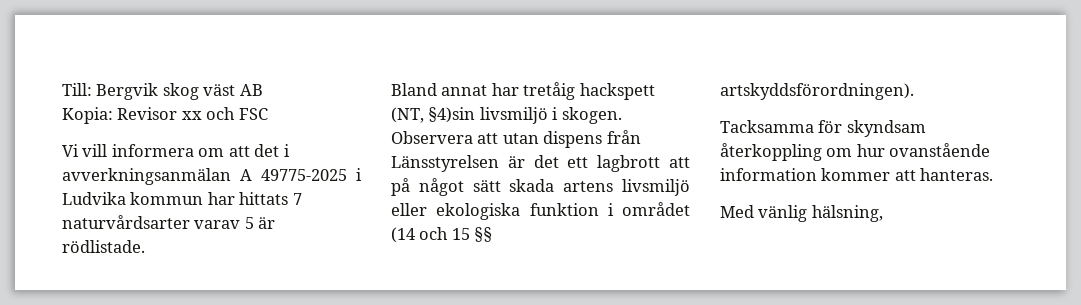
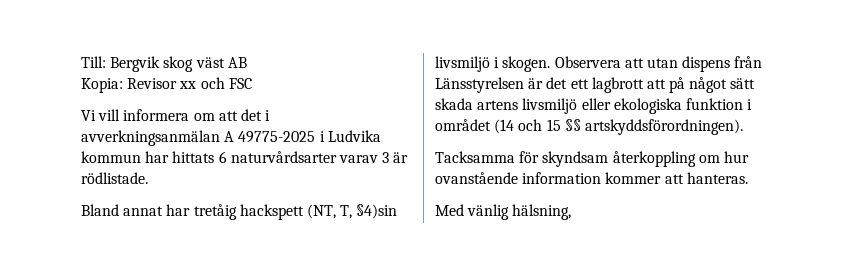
[292,193,302,205] 7 -> [218,151,227,163] 6
[244,217,254,229] 5 -> [382,152,390,163] 3
(424, 115) none -> [340,205,353,219] T,

